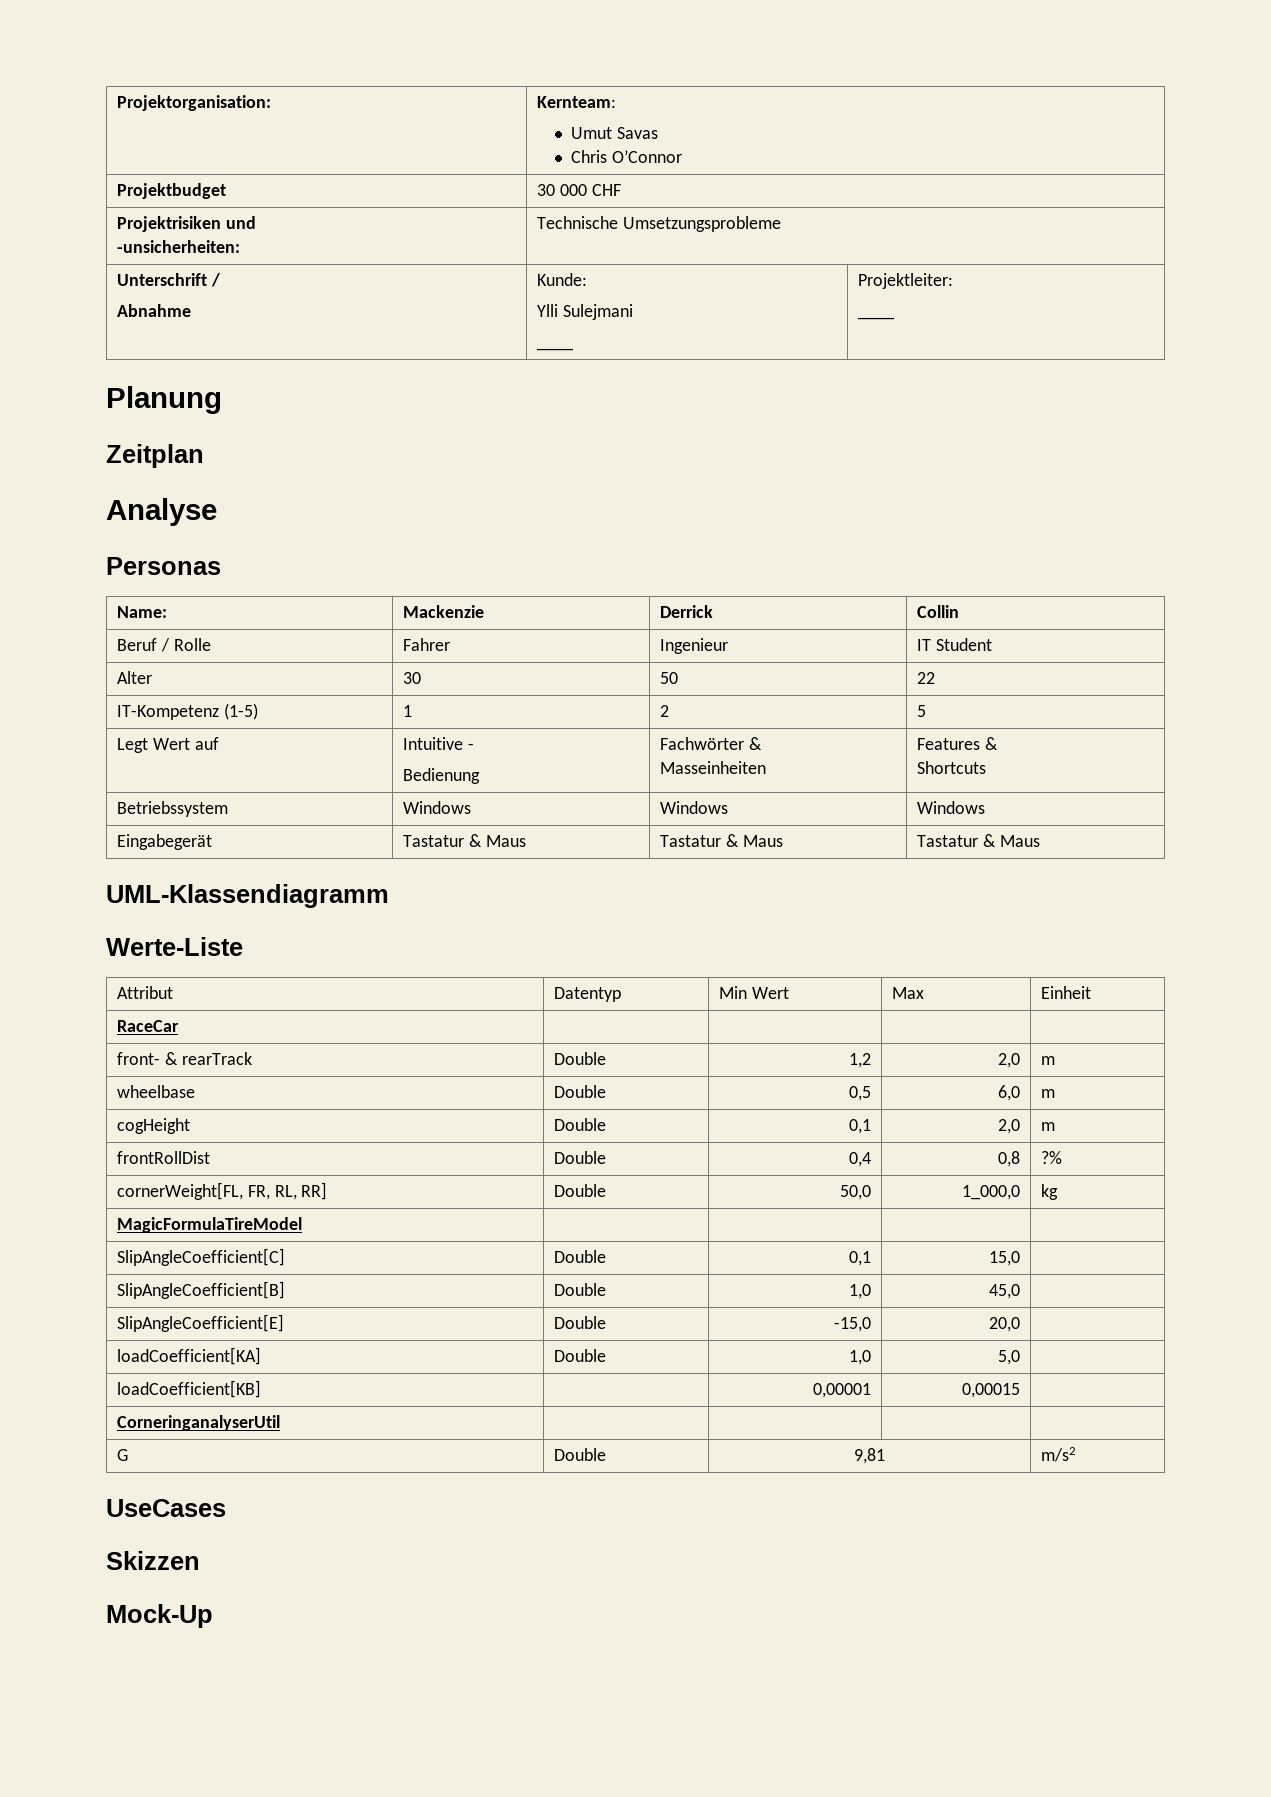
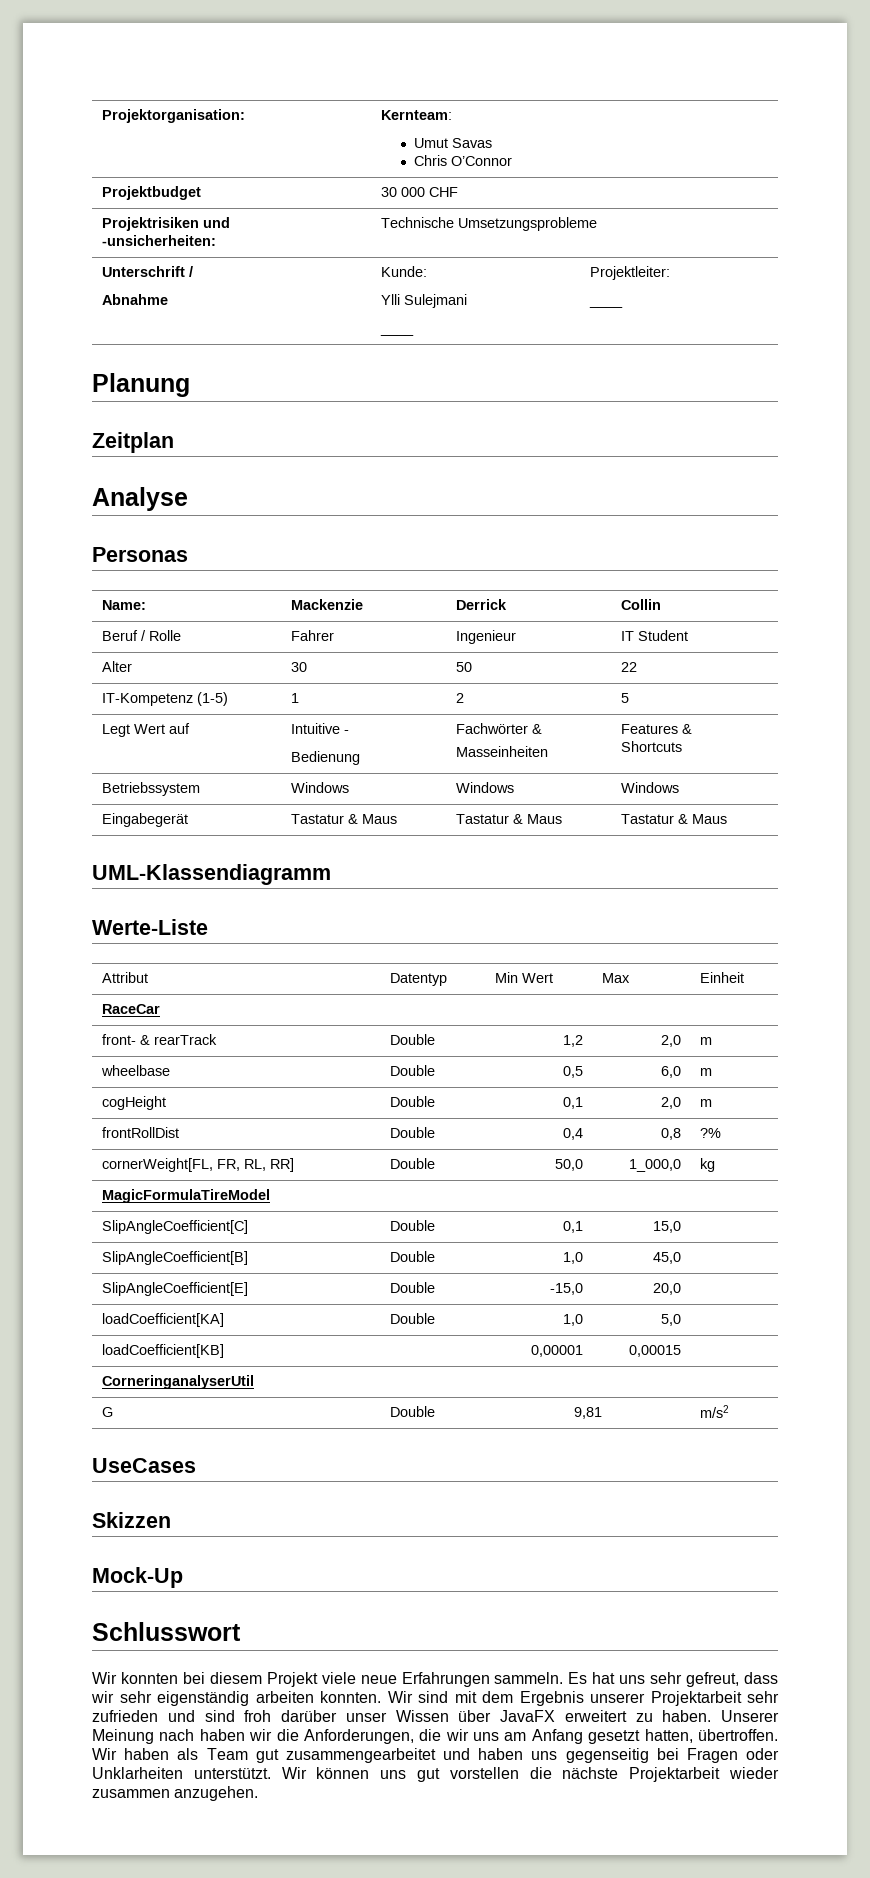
(213, 1616) none -> [92,1622,241,1641] [92,1672,779,1687] [91,1691,779,1706] [92,1710,779,1722] [92,1729,778,1744] [92,1748,779,1763] [92,1767,779,1782] [92,1786,259,1801] // Schlusswort // Wir konnten bei diesem Projekt viele neue Erfahrungen sammeln. Es hat uns sehr gefreut, dass wir sehr eigenständig arbeiten konnten. Wir sind mit dem Ergebnis unserer Projektarbeit sehr zufrieden und sind froh darüber unser Wissen über JavaFX erweitert zu haben. Unserer Meinung nach haben wir die Anforderungen, die wir uns am Anfang gesetzt hatten, übertroffen. Wir haben als Team gut zusammengearbeitet und haben uns gegenseitig bei Fragen oder Unklarheiten unterstützt. Wir können uns gut vorstellen die nächste Projektarbeit wieder zusammen anzugehen.

